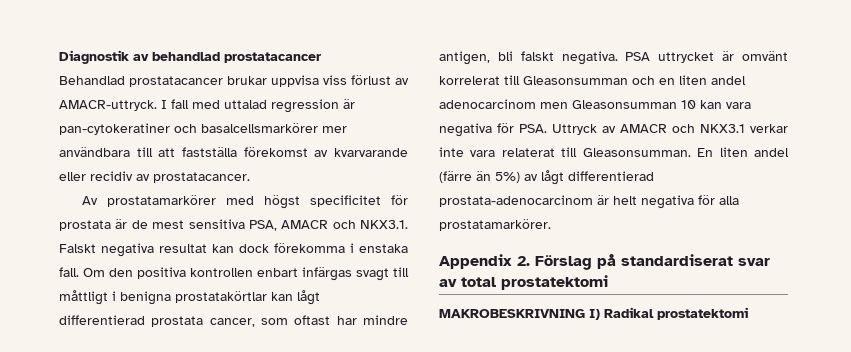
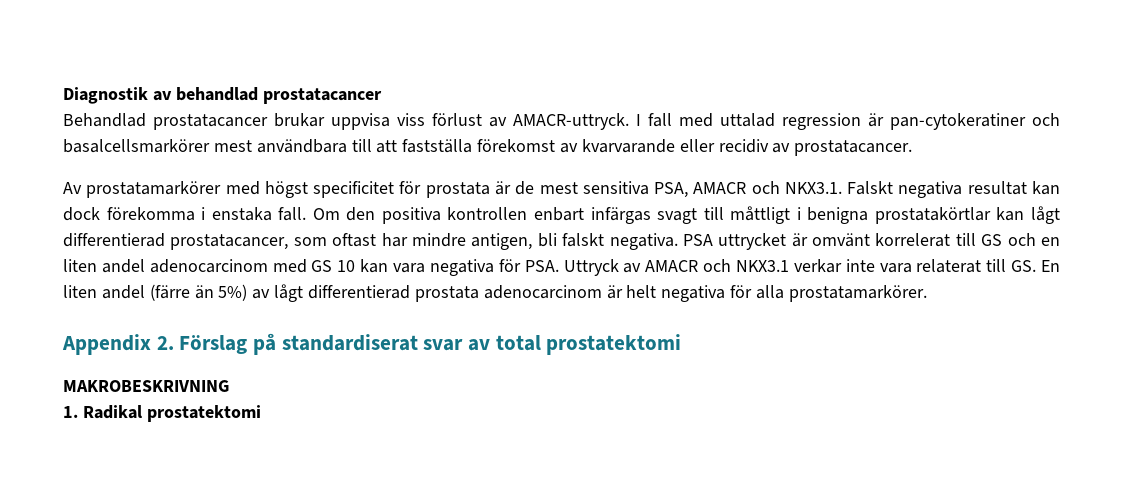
[322,126,347,133] mer -> [213,140,252,152] mest
[151,316,255,327] prostata cancer, -> [170,234,289,250] prostatacancer,
[523,76,628,85] Gleasonsumman -> [981,234,1003,246] GS
[540,100,677,109] men Gleasonsumman -> [272,259,333,273] med GS
[582,148,691,157] Gleasonsumman. -> [1011,260,1037,272] GS.
[439,195,593,207] prostata-adenocarcinom -> [414,285,602,302] prostata adenocarcinom
[589,309,600,320] I) -> [63,406,78,418] // 1.

